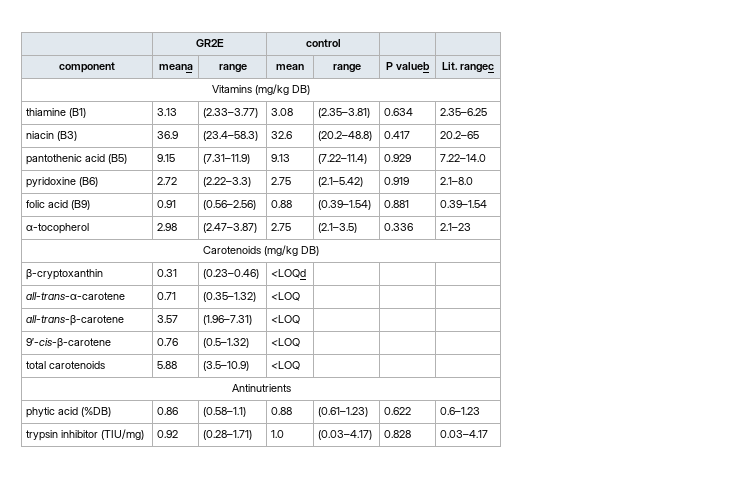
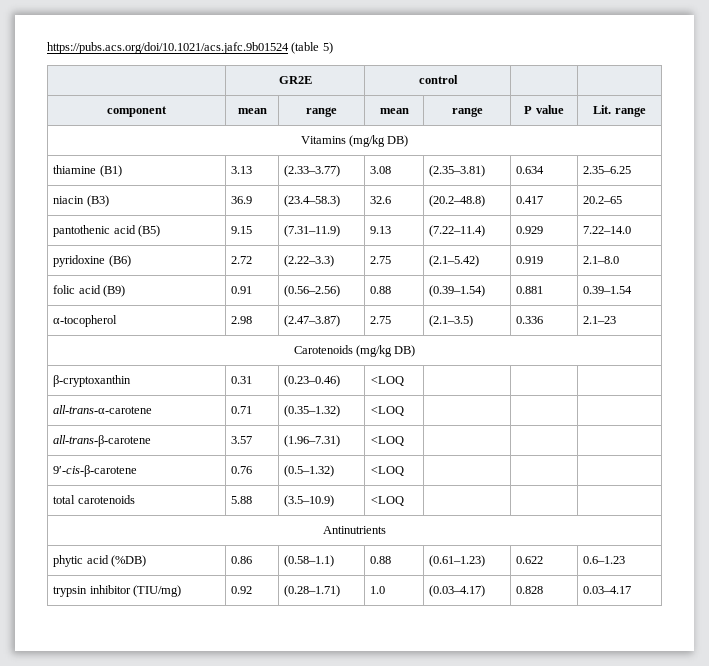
(195, 43) none -> [47,42,333,54] https://pubs.acs.org/doi/10.1021/acs.jafc.9b01524 (table 5) //
[158,64,193,70] meana -> [237,108,267,114] mean
[395,62,430,70] valueb -> [535,105,564,114] value
[460,64,495,73] rangec -> [614,107,646,117] range
[271,269,307,278] <LOQd -> [370,376,405,386] <LOQ

